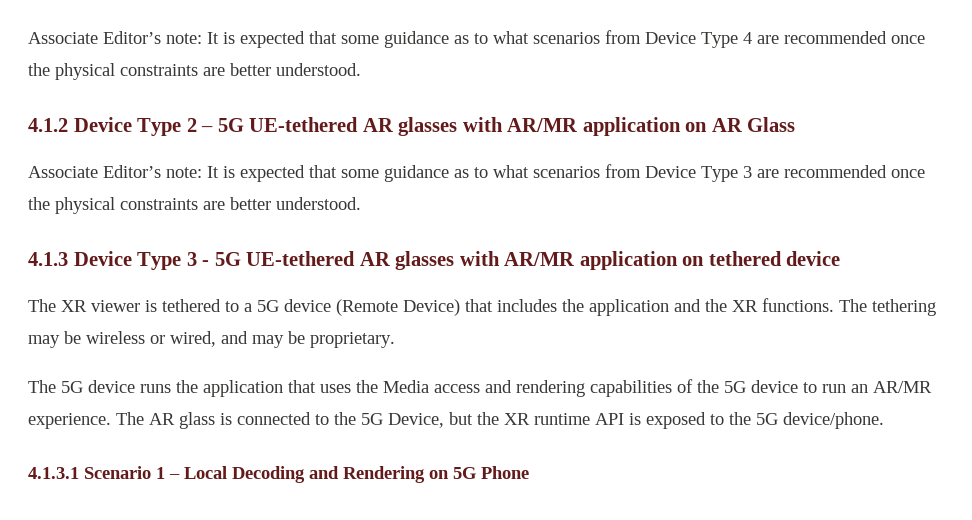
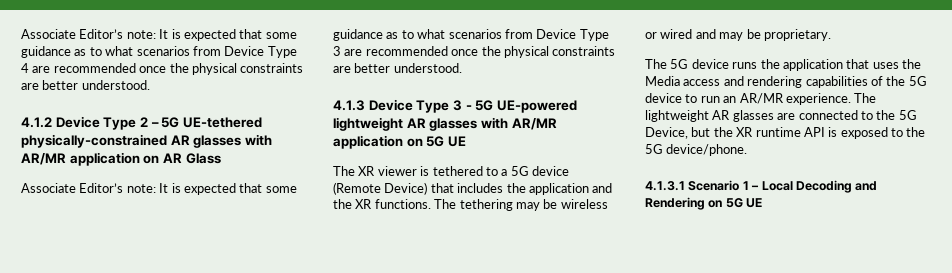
(359, 124) none -> [21,134,167,148] physically-constrained
[246,251,841,270] UE-tethered AR glasses with AR/MR application on tethered device -> [496,100,577,113] [333,117,557,131] [333,135,466,149] UE-powered lightweight AR glasses with AR/MR application on 5G UE
[170,331,216,347] wired, -> [660,29,693,39] wired
[149,412,232,429] AR glass is -> [645,110,796,122] lightweight AR glasses are
[481,466,529,479] Phone -> [746,198,763,208] UE

